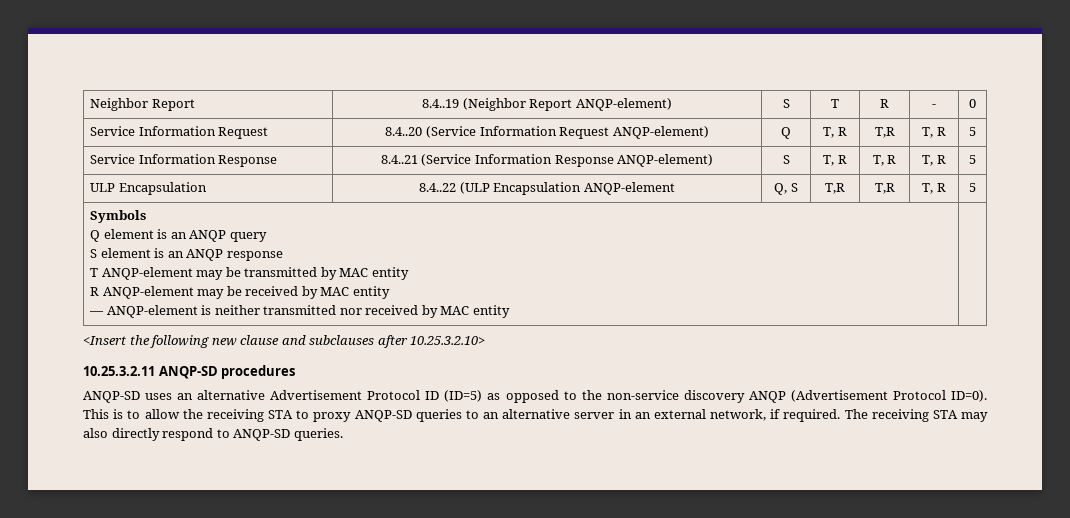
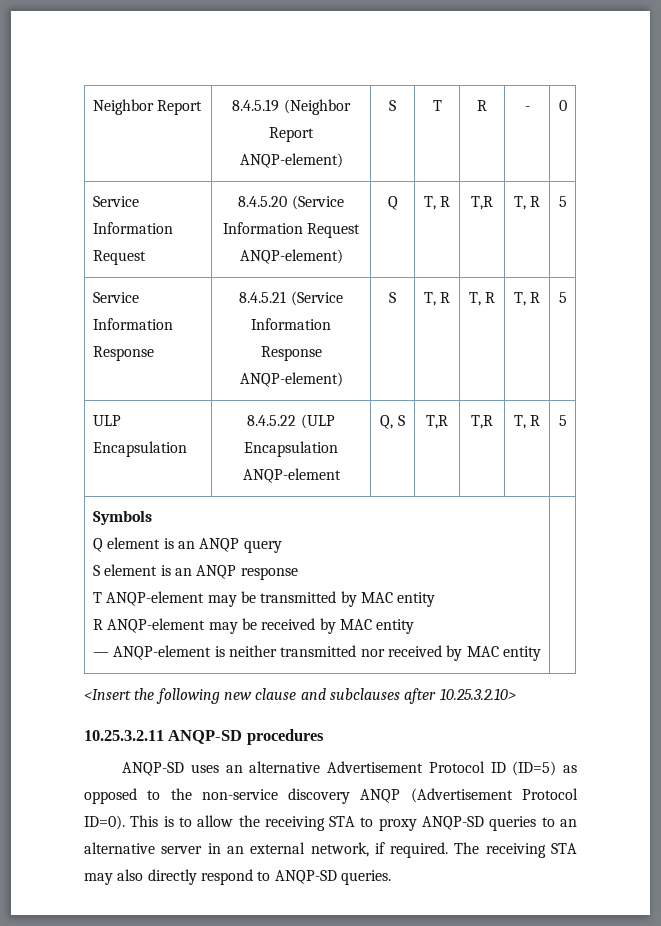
[422,99,460,108] 8.4..19 -> [232,99,280,112] 8.4.5.19
[385,127,423,136] 8.4..20 -> [238,196,288,207] 8.4.5.20
[380,155,418,164] 8.4..21 -> [239,291,287,303] 8.4.5.21
[419,183,457,192] 8.4..22 -> [247,415,297,426] 8.4.5.22

